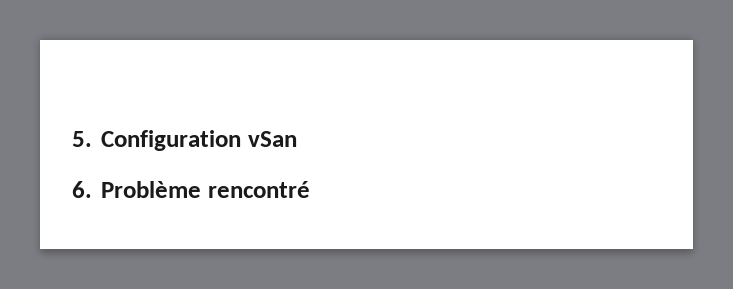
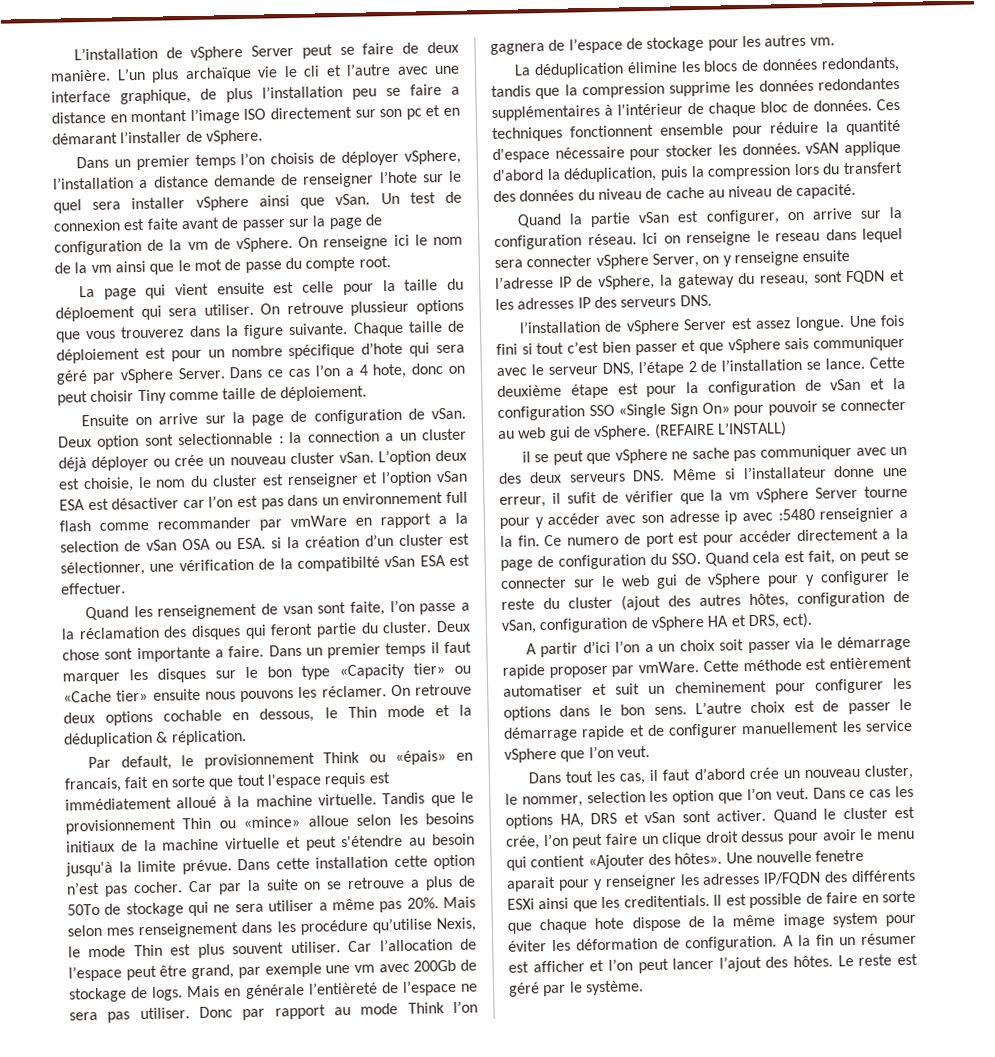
[72,130,297,151] [72,181,310,198] 5. Configuration vSan // 6. Problème rencontré -> [73,41,459,61] [50,63,460,83] [51,84,460,105] [51,105,461,124] [52,129,263,145] [75,149,461,171] [52,170,462,190] [53,191,463,214] [53,214,382,232] [54,234,463,256] [54,256,391,275] [78,278,464,300] [55,299,464,322] [56,320,466,343] [56,341,465,364] [56,363,465,385] [57,385,367,406] [80,407,466,427] [58,428,468,450] [58,449,467,472] [58,470,469,493] [59,491,469,511] [59,512,468,532] [60,533,470,553] [60,554,470,577] [61,582,126,595] [84,599,470,621] [61,620,472,641] [62,641,473,663] [62,663,471,685] [63,683,472,703] [63,704,472,726] [63,730,247,748] [87,750,473,771] [64,772,391,793] [65,791,474,811] [65,812,474,835] [66,833,475,853] [65,854,475,877] [66,875,477,897] [67,896,477,918] [67,917,476,939] [68,937,478,959] [68,959,477,982] [68,979,478,1003] [69,1000,478,1023] [490,34,835,56] [513,56,900,79] [491,77,900,100] [491,98,900,122] [492,119,902,143] [492,140,901,164] [492,161,903,183] [493,183,856,203] [516,206,902,228] [494,227,903,251] [494,249,851,270] [495,269,905,290] [495,294,712,310] [518,314,905,335] [496,335,905,356] [496,356,905,377] [497,377,906,399] [497,398,906,421] [498,421,787,441] [521,445,907,465] [498,465,908,484] [499,485,908,508] [499,507,908,529] [500,527,909,548] [500,549,910,571] [500,569,910,589] [501,590,910,611] [501,612,814,634] [525,635,911,658] [502,656,912,679] [503,677,912,697] [503,698,912,721] [503,719,913,742] [504,745,650,763] [527,764,914,785] [505,785,914,808] [505,806,915,829] [506,828,915,850] [506,849,865,871] [506,869,916,892] [507,890,916,912] [507,912,916,934] [508,932,917,952] [508,953,918,974] [508,980,644,997] L’installation de vSphere Server peut se faire de deux manière. L’un plus archaïque vie le cli et l’autre avec une interface graphique, de plus l’installation peu se faire a distance en montant l’image ISO directement sur son pc et en démarant l’installer de vSphere. // Dans un premier temps l’on choisis de déployer vSphere, l’installation a distance demande de renseigner l’hote sur le quel sera installer vSphere ainsi que vSan. Un test de connexion est faite avant de passer sur la page de configuration de la vm de vSphere. On renseigne ici le nom de la vm ainsi que le mot de passe du compte root. // La page qui vient ensuite est celle pour la taille du déploement qui sera utiliser. On retrouve plussieur options que vous trouverez dans la figure suivante. Chaque taille de déploiement est pour un nombre spécifique d’hote qui sera géré par vSphere Server. Dans ce cas l’on a 4 hote, donc on peut choisir Tiny comme taille de déploiement. // Ensuite on arrive sur la page de configuration de vSan. Deux option sont selectionnable : la connection a un cluster déjà déployer ou crée un nouveau cluster vSan. L’option deux est choisie, le nom du cluster est renseigner et l’option vSan ESA est désactiver car l’on est pas dans un environnement full flash comme recommander par vmWare en rapport a la selection de vSan OSA ou ESA. si la création d’un cluster est sélectionner, une vérification de la compatibilté vSan ESA est effectuer. // Quand les renseignement de vsan sont faite, l’on passe a la réclamation des disques qui feront partie du cluster. Deux chose sont importante a faire. Dans un premier temps il faut marquer les disques sur le bon type «Capacity tier» ou «Cache tier» ensuite nous pouvons les réclamer. On retrouve deux options cochable en dessous, le Thin mode et la déduplication & réplication. // Par default, le provisionnement Think ou «épais» en francais, fait en sorte que tout l'espace requis est immédiatement alloué à la machine virtuelle. Tandis que le provisionnement Thin ou «mince» alloue selon les besoins initiaux de la machine virtuelle et peut s'étendre au besoin jusqu'à la limite prévue. Dans cette installation cette option n’est pas cocher. Car par la suite on se retrouve a plus de 50To de stockage qui ne sera utiliser a même pas 20%. Mais selon mes renseignement dans les procédure qu’utilise Nexis, le mode Thin est plus souvent utiliser. Car l’allocation de l’espace peut être grand, par exemple une vm avec 200Gb de stockage de logs. Mais en générale l’entièreté de l’espace ne sera pas utiliser. Donc par rapport au mode Think l’on gagnera de l’espace de stockage pour les autres vm. // La déduplication élimine les blocs de données redondants, tandis que la compression supprime les données redondantes supplémentaires à l'intérieur de chaque bloc de données. Ces techniques fonctionnent ensemble pour réduire la quantité d'espace nécessaire pour stocker les données. vSAN applique d'abord la déduplication, puis la compression lors du transfert des données du niveau de cache au niveau de capacité. // Quand la partie vSan est configurer, on arrive sur la configuration réseau. Ici on renseigne le reseau dans lequel sera connecter vSphere Server, on y renseigne ensuite l’adresse IP de vSphere, la gateway du reseau, sont FQDN et les adresses IP des serveurs DNS. // l’installation de vSphere Server est assez longue. Une fois fini si tout c’est bien passer et que vSphere sais communiquer avec le serveur DNS, l’étape 2 de l’installation se lance. Cette deuxième étape est pour la configuration de vSan et la configuration SSO «Single Sign On» pour pouvoir se connecter au web gui de vSphere. (REFAIRE L’INSTALL) // il se peut que vSphere ne sache pas communiquer avec un des deux serveurs DNS. Même si l’installateur donne une erreur, il sufit de vérifier que la vm vSphere Server tourne pour y accéder avec son adresse ip avec :5480 renseignier a la fin. Ce numero de port est pour accéder directement a la page de configuration du SSO. Quand cela est fait, on peut se connecter sur le web gui de vSphere pour y configurer le reste du cluster (ajout des autres hôtes, configuration de vSan, configuration de vSphere HA et DRS, ect). // A partir d’ici l’on a un choix soit passer via le démarrage rapide proposer par vmWare. Cette méthode est entièrement automatiser et suit un cheminement pour configurer les options dans le bon sens. L’autre choix est de passer le démarrage rapide et de configurer manuellement les service vSphere que l’on veut. // Dans tout les cas, il faut d’abord crée un nouveau cluster, le nommer, selection les option que l’on veut. Dans ce cas les options HA, DRS et vSan sont activer. Quand le cluster est crée, l’on peut faire un clique droit dessus pour avoir le menu qui contient «Ajouter des hôtes». Une nouvelle fenetre aparait pour y renseigner les adresses IP/FQDN des différents ESXi ainsi que les creditentials. Il est possible de faire en sorte que chaque hote dispose de la même image system pour éviter les déformation de configuration. A la fin un résumer est afficher et l’on peut lancer l’ajout des hôtes. Le reste est géré par le système.

